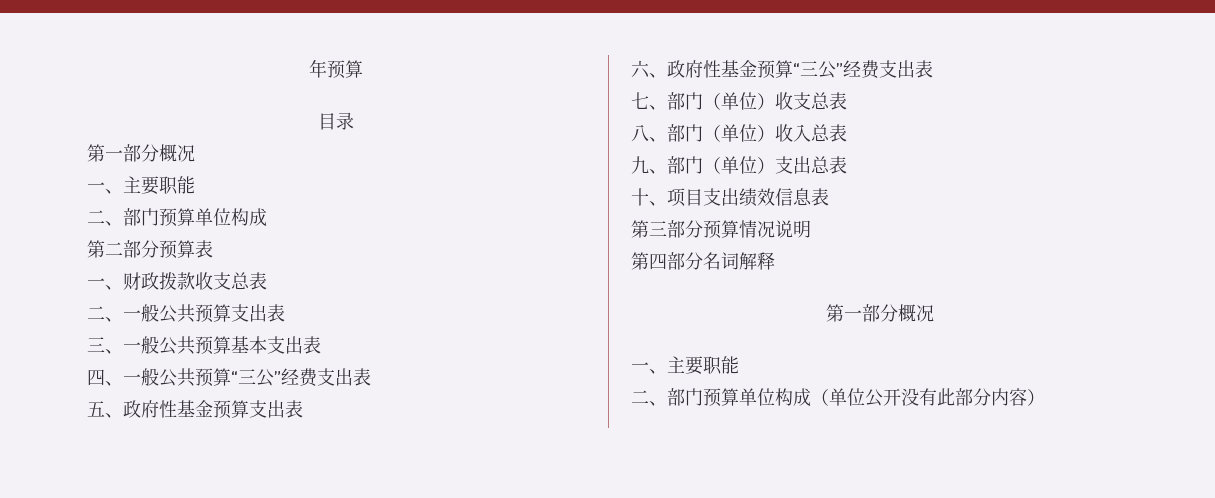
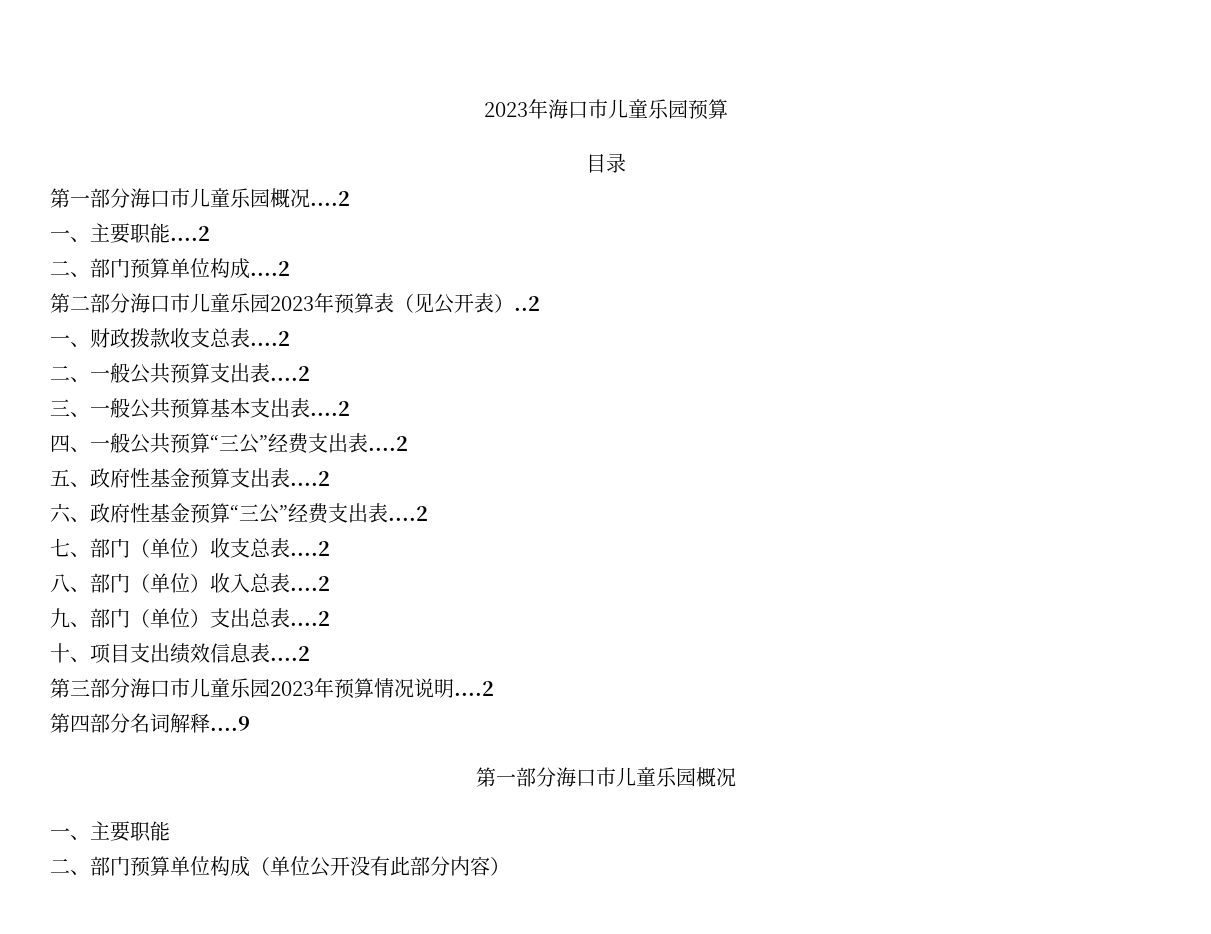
[308,59,327,78] 年 -> [483,99,688,119] 2023年海口市儿童乐园
[159,144,195,162] [87,176,195,195] [87,208,267,227] 概况 // 一、主要职能 // 二、部门预算单位构成 -> [130,188,350,208] [50,223,210,244] [50,258,290,279] 海口市儿童乐园概况....2 // 一、主要职能....2 // 二、部门预算单位构成....2
[159,240,213,259] 预算表 -> [130,293,540,314] 海口市儿童乐园2023年预算表（见公开表）..2
(267, 281) none -> [250,331,290,346] ....2
(285, 313) none -> [270,366,310,381] ....2
(321, 345) none -> [310,401,350,416] ....2
(371, 377) none -> [368,436,408,451] ....2
(303, 409) none -> [290,471,330,486] ....2
(933, 69) none -> [388,506,428,521] ....2
(847, 101) none -> [290,541,330,556] ....2
(847, 133) none -> [290,576,330,591] ....2
(847, 165) none -> [290,611,330,626] ....2
(829, 197) none -> [270,646,310,661] ....2
(703, 229) none -> [130,678,334,698] 海口市儿童乐园2023年
(811, 229) none -> [454,681,494,696] ....2
[825,304,898,322] // 第一部分 -> [210,716,250,731] [475,767,696,787] ....9 // 第一部分海口市儿童乐园

